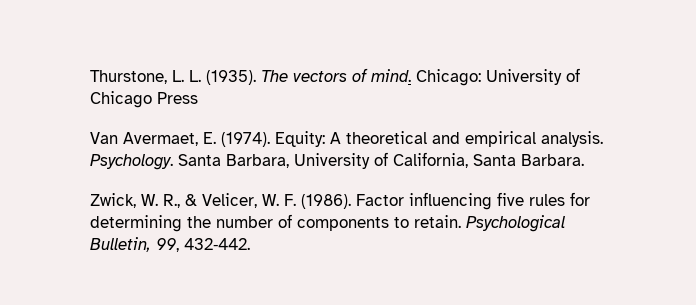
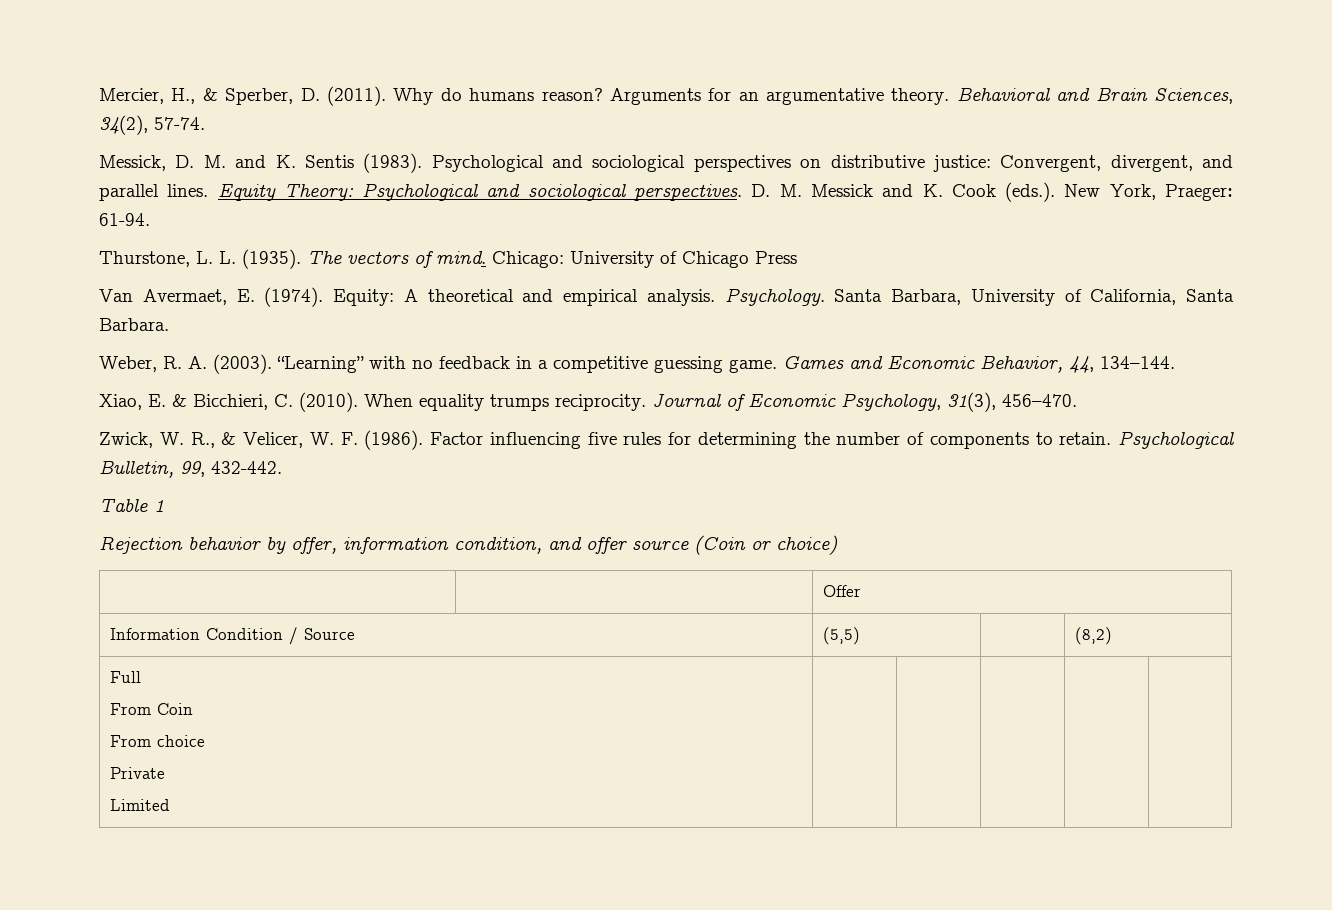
(90, 77) none -> [99,86,1234,106] [99,115,205,135] [99,153,1233,173] [99,182,1233,202] [99,213,150,226] Mercier, H., & Sperber, D. (2011). Why do humans reason? Arguments for an argumentative theory. Behavioral and Brain Sciences, 34(2), 57-74. // Messick, D. M. and K. Sentis (1983). Psychological and sociological perspectives on distributive justice: Convergent, divergent, and parallel lines. Equity Theory: Psychological and sociological perspectives. D. M. Messick and K. Cook (eds.). New York, Praeger: 61-94. //
(584, 160) none -> [99,354,1175,374] [99,392,1077,412] // Weber, R. A. (2003). “Learning” with no feedback in a competitive guessing game. Games and Economic Behavior, 44, 134–144. // Xiao, E. & Bicchieri, C. (2010). When equality trumps reciprocity. Journal of Economic Psychology, 31(3), 456–470.
(250, 244) none -> [99,499,164,512] [99,535,838,555] [822,585,861,597] [109,627,355,645] [822,627,860,645] [1074,627,1112,645] [109,671,141,683] [109,703,193,715] [109,735,205,747] [109,767,165,779] [109,799,170,811] // Table 1 // Rejection behavior by offer, information condition, and offer source (Coin or choice) // | | Offer // Information Condition / Source | (5,5) | | (8,2) // Full // From Coin // From choice // Private // Limited | | | | |

